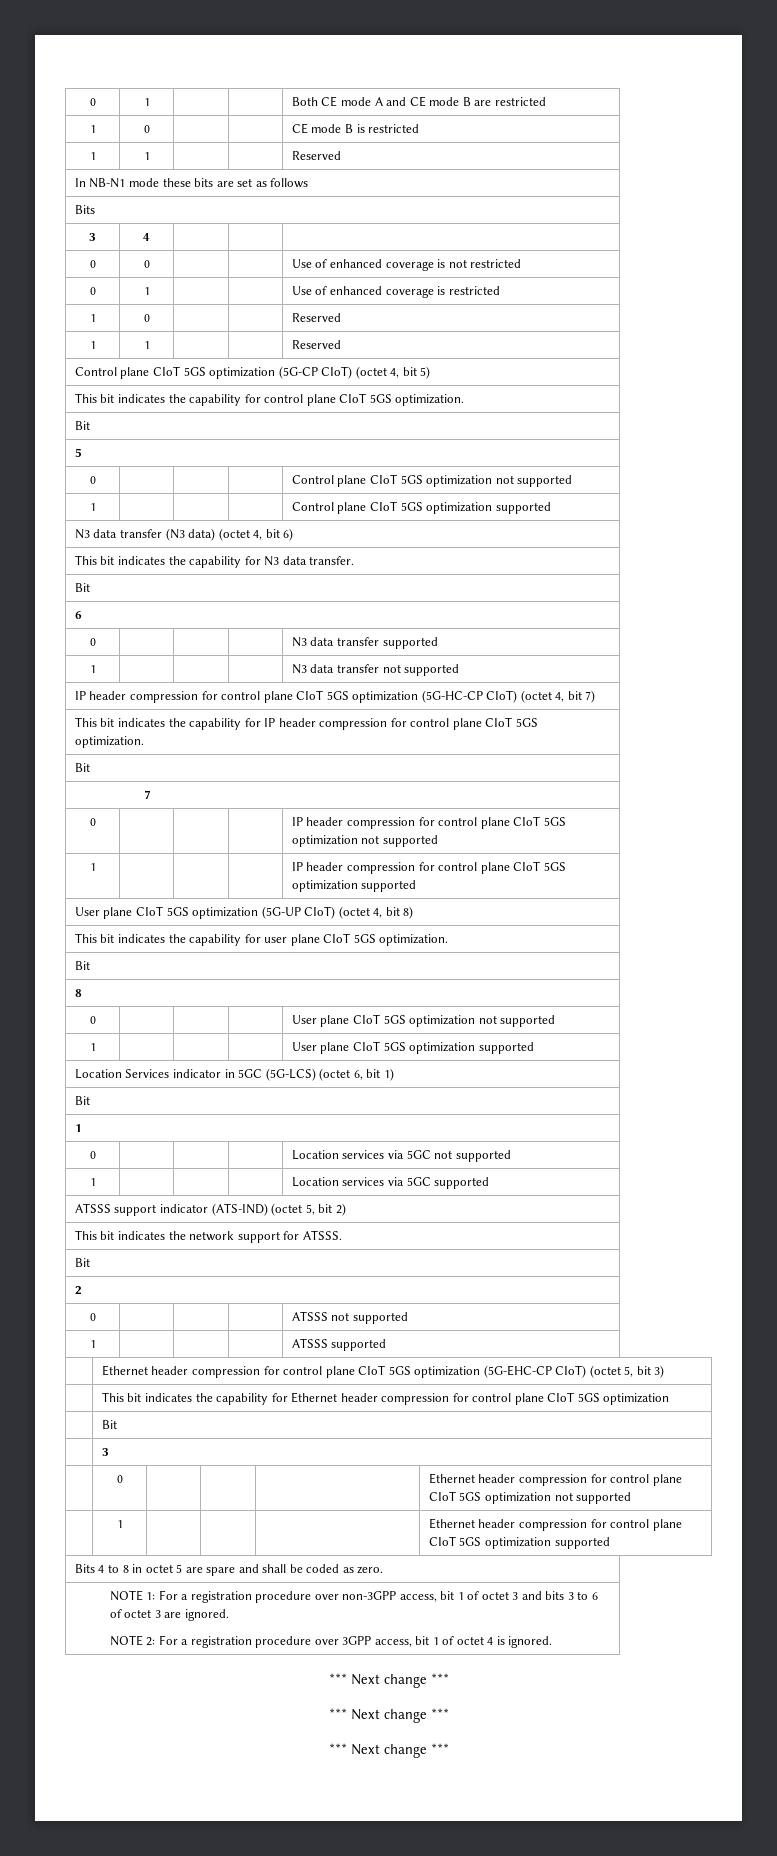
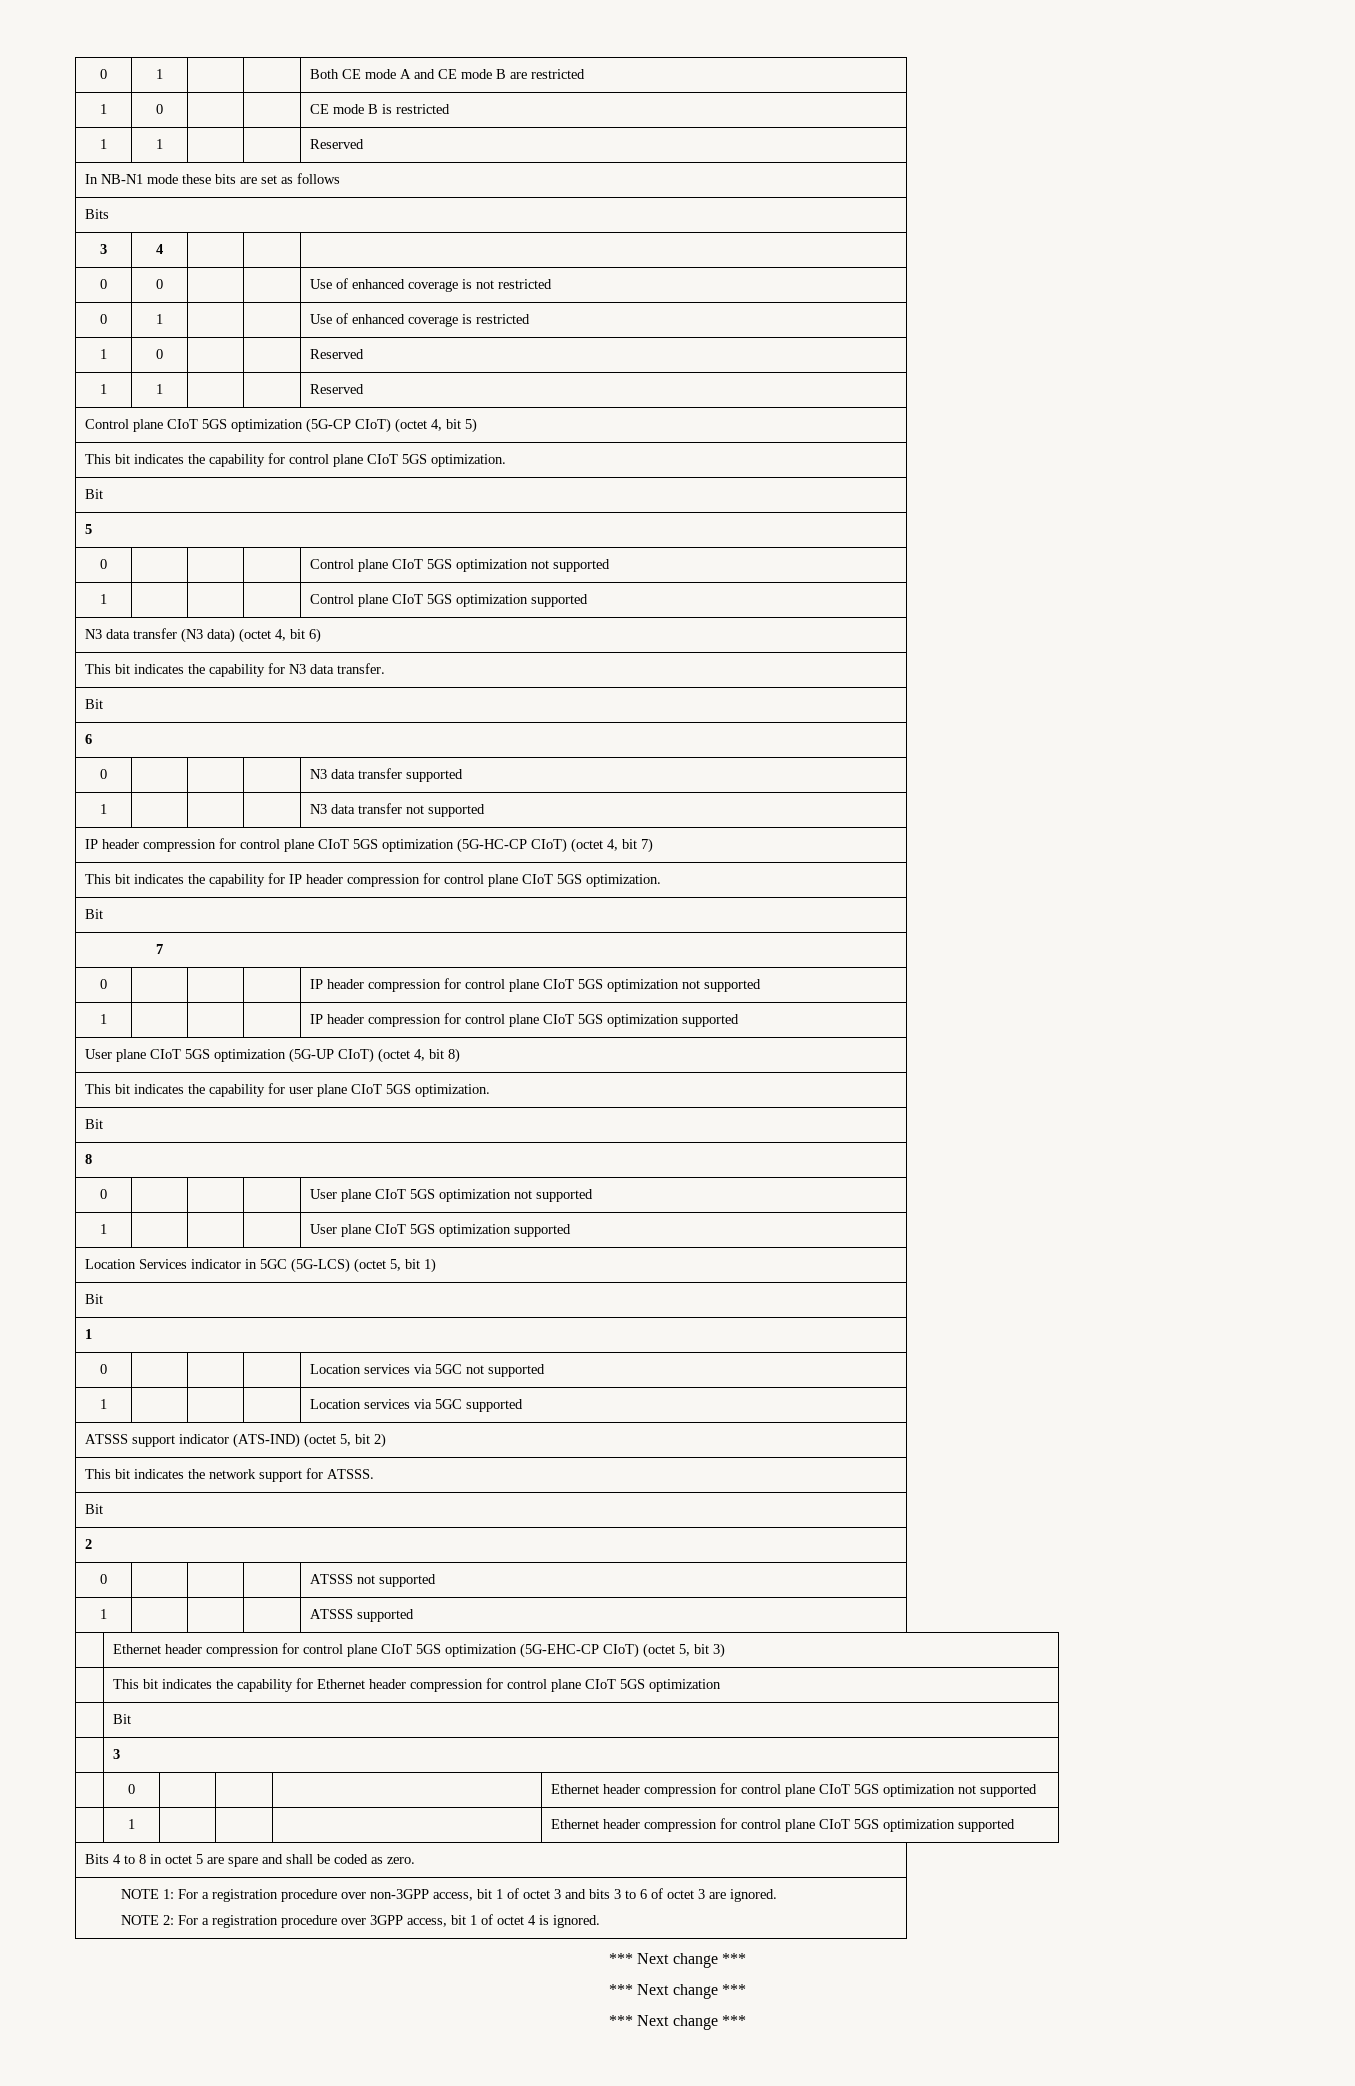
[353,1070,363,1080] 6, -> [390,1259,402,1271] 5,

